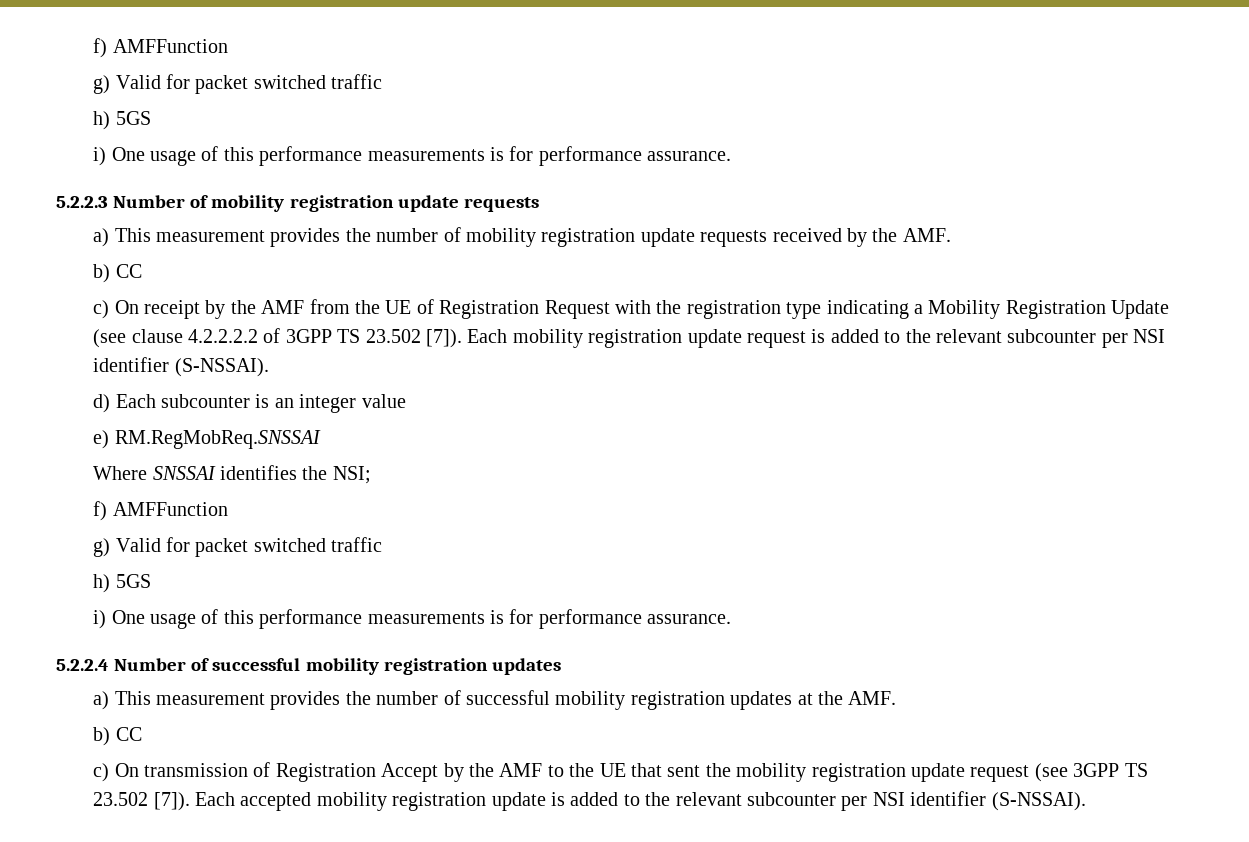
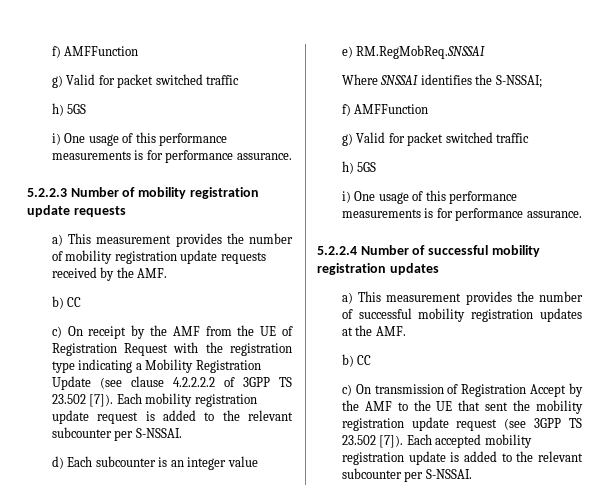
[1133,329,1166,343] [93,357,269,377] NSI identifier (S-NSSAI). -> [135,428,182,438] S-NSSAI.
[332,466,371,484] NSI; -> [495,75,542,88] S-NSSAI;
[872,791,1086,811] NSI identifier (S-NSSAI). -> [425,469,472,479] S-NSSAI.

